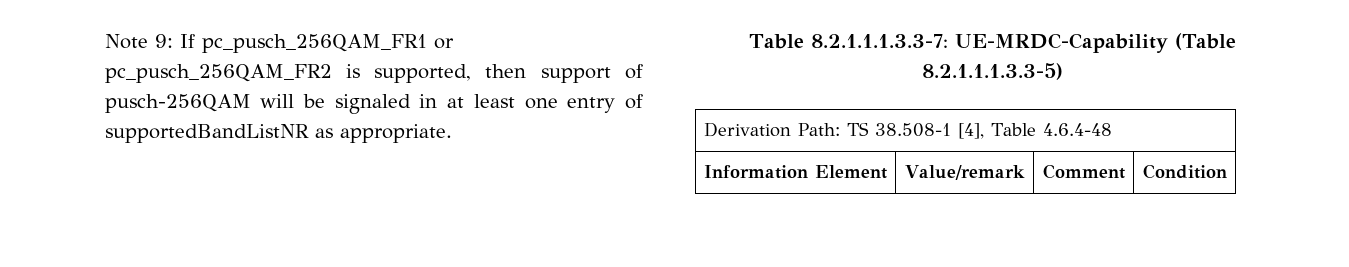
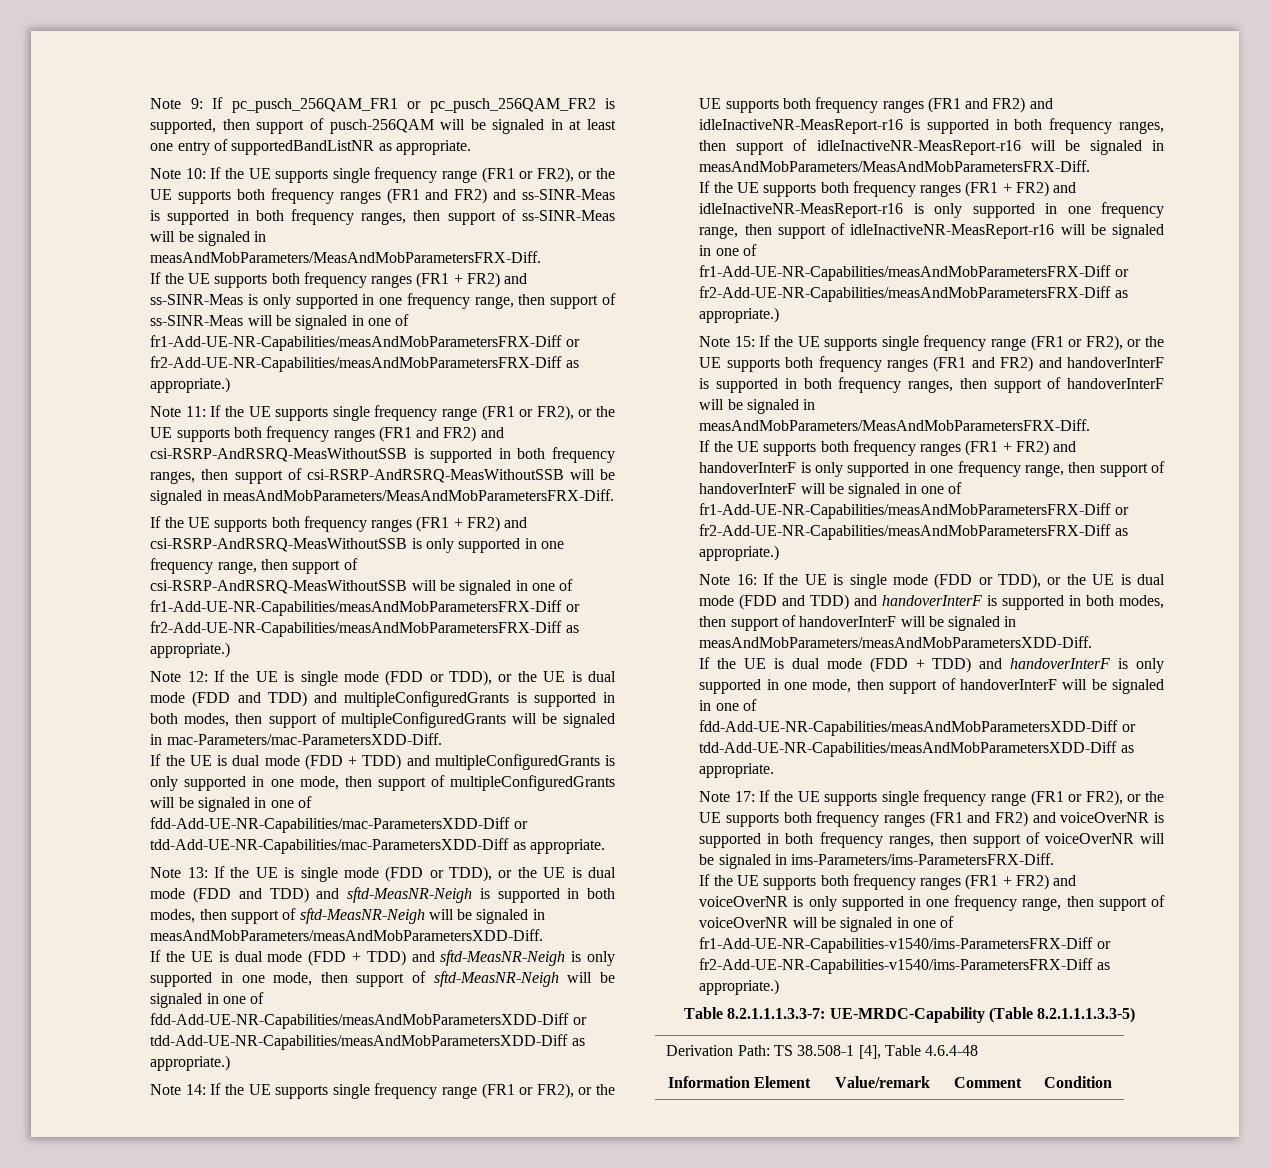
(452, 133) none -> [150,167,615,183] [150,188,615,204] [150,209,615,225] [150,231,267,246] [150,251,542,263] [150,272,528,288] [150,293,616,309] [150,314,410,330] [150,335,580,351] [150,356,579,372] [150,377,231,393] [150,405,615,421] [150,426,504,442] [150,447,615,463] [150,468,615,484] [150,489,614,505] [150,516,528,532] [150,538,564,553] [150,558,358,574] [150,579,574,595] [150,600,580,616] [150,621,579,637] [150,642,231,658] [150,670,617,686] [150,691,616,707] [150,712,616,728] [150,733,442,745] [150,754,615,770] [150,775,616,791] [150,796,312,812] [150,817,528,833] [150,838,605,854] [150,866,617,882] [150,887,616,903] [150,908,545,924] [150,929,544,941] [150,950,616,966] [150,971,615,987] [150,992,265,1008] [150,1013,587,1029] [150,1034,585,1050] [150,1055,231,1071] [150,1083,615,1099] [699,97,1053,113] [699,118,1164,134] [699,139,1164,155] [699,160,1091,172] [699,181,1077,197] [699,202,1164,218] [699,223,1164,239] [699,244,757,256] [699,265,1129,281] [699,286,1128,302] [699,307,780,323] [699,335,1164,351] [699,356,1164,372] [699,377,1164,393] [699,399,816,414] [699,419,1091,431] [699,440,1077,456] [699,461,1166,477] [699,482,963,498] [699,503,1129,519] [699,524,1128,540] [699,545,780,561] [699,573,1165,589] [699,594,1164,610] [699,615,1017,631] [699,636,1093,648] [699,657,1164,673] [699,678,1164,694] [699,699,757,711] [699,720,1136,736] [699,741,1134,757] [699,763,775,778] [699,790,1164,806] [699,811,1164,827] [699,832,1165,848] [699,853,1055,869] [699,874,1077,890] [699,895,1165,911] [699,916,955,932] [699,937,1111,953] [699,958,1110,974] [699,979,780,995] // Note 10: If the UE supports single frequency range (FR1 or FR2), or the UE supports both frequency ranges (FR1 and FR2) and ss-SINR-Meas is supported in both frequency ranges, then support of ss-SINR-Meas will be signaled in measAndMobParameters/MeasAndMobParametersFRX-Diff. // If the UE supports both frequency ranges (FR1 + FR2) and ss-SINR-Meas is only supported in one frequency range, then support of ss-SINR-Meas will be signaled in one of fr1-Add-UE-NR-Capabilities/measAndMobParametersFRX-Diff or fr2-Add-UE-NR-Capabilities/measAndMobParametersFRX-Diff as appropriate.) // Note 11: If the UE supports single frequency range (FR1 or FR2), or the UE supports both frequency ranges (FR1 and FR2) and csi-RSRP-AndRSRQ-MeasWithoutSSB is supported in both frequency ranges, then support of csi-RSRP-AndRSRQ-MeasWithoutSSB will be signaled in measAndMobParameters/MeasAndMobParametersFRX-Diff. // If the UE supports both frequency ranges (FR1 + FR2) and csi-RSRP-AndRSRQ-MeasWithoutSSB is only supported in one frequency range, then support of csi-RSRP-AndRSRQ-MeasWithoutSSB will be signaled in one of fr1-Add-UE-NR-Capabilities/measAndMobParametersFRX-Diff or fr2-Add-UE-NR-Capabilities/measAndMobParametersFRX-Diff as appropriate.) // Note 12: If the UE is single mode (FDD or TDD), or the UE is dual mode (FDD and TDD) and multipleConfiguredGrants is supported in both modes, then support of multipleConfiguredGrants will be signaled in mac-Parameters/mac-ParametersXDD-Diff. // If the UE is dual mode (FDD + TDD) and multipleConfiguredGrants is only supported in one mode, then support of multipleConfiguredGrants will be signaled in one of fdd-Add-UE-NR-Capabilities/mac-ParametersXDD-Diff or tdd-Add-UE-NR-Capabilities/mac-ParametersXDD-Diff as appropriate. // Note 13: If the UE is single mode (FDD or TDD), or the UE is dual mode (FDD and TDD) and sftd-MeasNR-Neigh is supported in both modes, then support of sftd-MeasNR-Neigh will be signaled in measAndMobParameters/measAndMobParametersXDD-Diff. // If the UE is dual mode (FDD + TDD) and sftd-MeasNR-Neigh is only supported in one mode, then support of sftd-MeasNR-Neigh will be signaled in one of fdd-Add-UE-NR-Capabilities/measAndMobParametersXDD-Diff or tdd-Add-UE-NR-Capabilities/measAndMobParametersXDD-Diff as appropriate.) // Note 14: If the UE supports single frequency range (FR1 or FR2), or the UE supports both frequency ranges (FR1 and FR2) and idleInactiveNR-MeasReport-r16 is supported in both frequency ranges, then support of idleInactiveNR-MeasReport-r16 will be signaled in measAndMobParameters/MeasAndMobParametersFRX-Diff. // If the UE supports both frequency ranges (FR1 + FR2) and idleInactiveNR-MeasReport-r16 is only supported in one frequency range, then support of idleInactiveNR-MeasReport-r16 will be signaled in one of fr1-Add-UE-NR-Capabilities/measAndMobParametersFRX-Diff or fr2-Add-UE-NR-Capabilities/measAndMobParametersFRX-Diff as appropriate.) // Note 15: If the UE supports single frequency range (FR1 or FR2), or the UE supports both frequency ranges (FR1 and FR2) and handoverInterF is supported in both frequency ranges, then support of handoverInterF will be signaled in measAndMobParameters/MeasAndMobParametersFRX-Diff. // If the UE supports both frequency ranges (FR1 + FR2) and handoverInterF is only supported in one frequency range, then support of handoverInterF will be signaled in one of fr1-Add-UE-NR-Capabilities/measAndMobParametersFRX-Diff or fr2-Add-UE-NR-Capabilities/measAndMobParametersFRX-Diff as appropriate.) // Note 16: If the UE is single mode (FDD or TDD), or the UE is dual mode (FDD and TDD) and handoverInterF is supported in both modes, then support of handoverInterF will be signaled in measAndMobParameters/measAndMobParametersXDD-Diff. // If the UE is dual mode (FDD + TDD) and handoverInterF is only supported in one mode, then support of handoverInterF will be signaled in one of fdd-Add-UE-NR-Capabilities/measAndMobParametersXDD-Diff or tdd-Add-UE-NR-Capabilities/measAndMobParametersXDD-Diff as appropriate. // Note 17: If the UE supports single frequency range (FR1 or FR2), or the UE supports both frequency ranges (FR1 and FR2) and voiceOverNR is supported in both frequency ranges, then support of voiceOverNR will be signaled in ims-Parameters/ims-ParametersFRX-Diff. // If the UE supports both frequency ranges (FR1 + FR2) and voiceOverNR is only supported in one frequency range, then support of voiceOverNR will be signaled in one of fr1-Add-UE-NR-Capabilities-v1540/ims-ParametersFRX-Diff or fr2-Add-UE-NR-Capabilities-v1540/ims-ParametersFRX-Diff as appropriate.)

